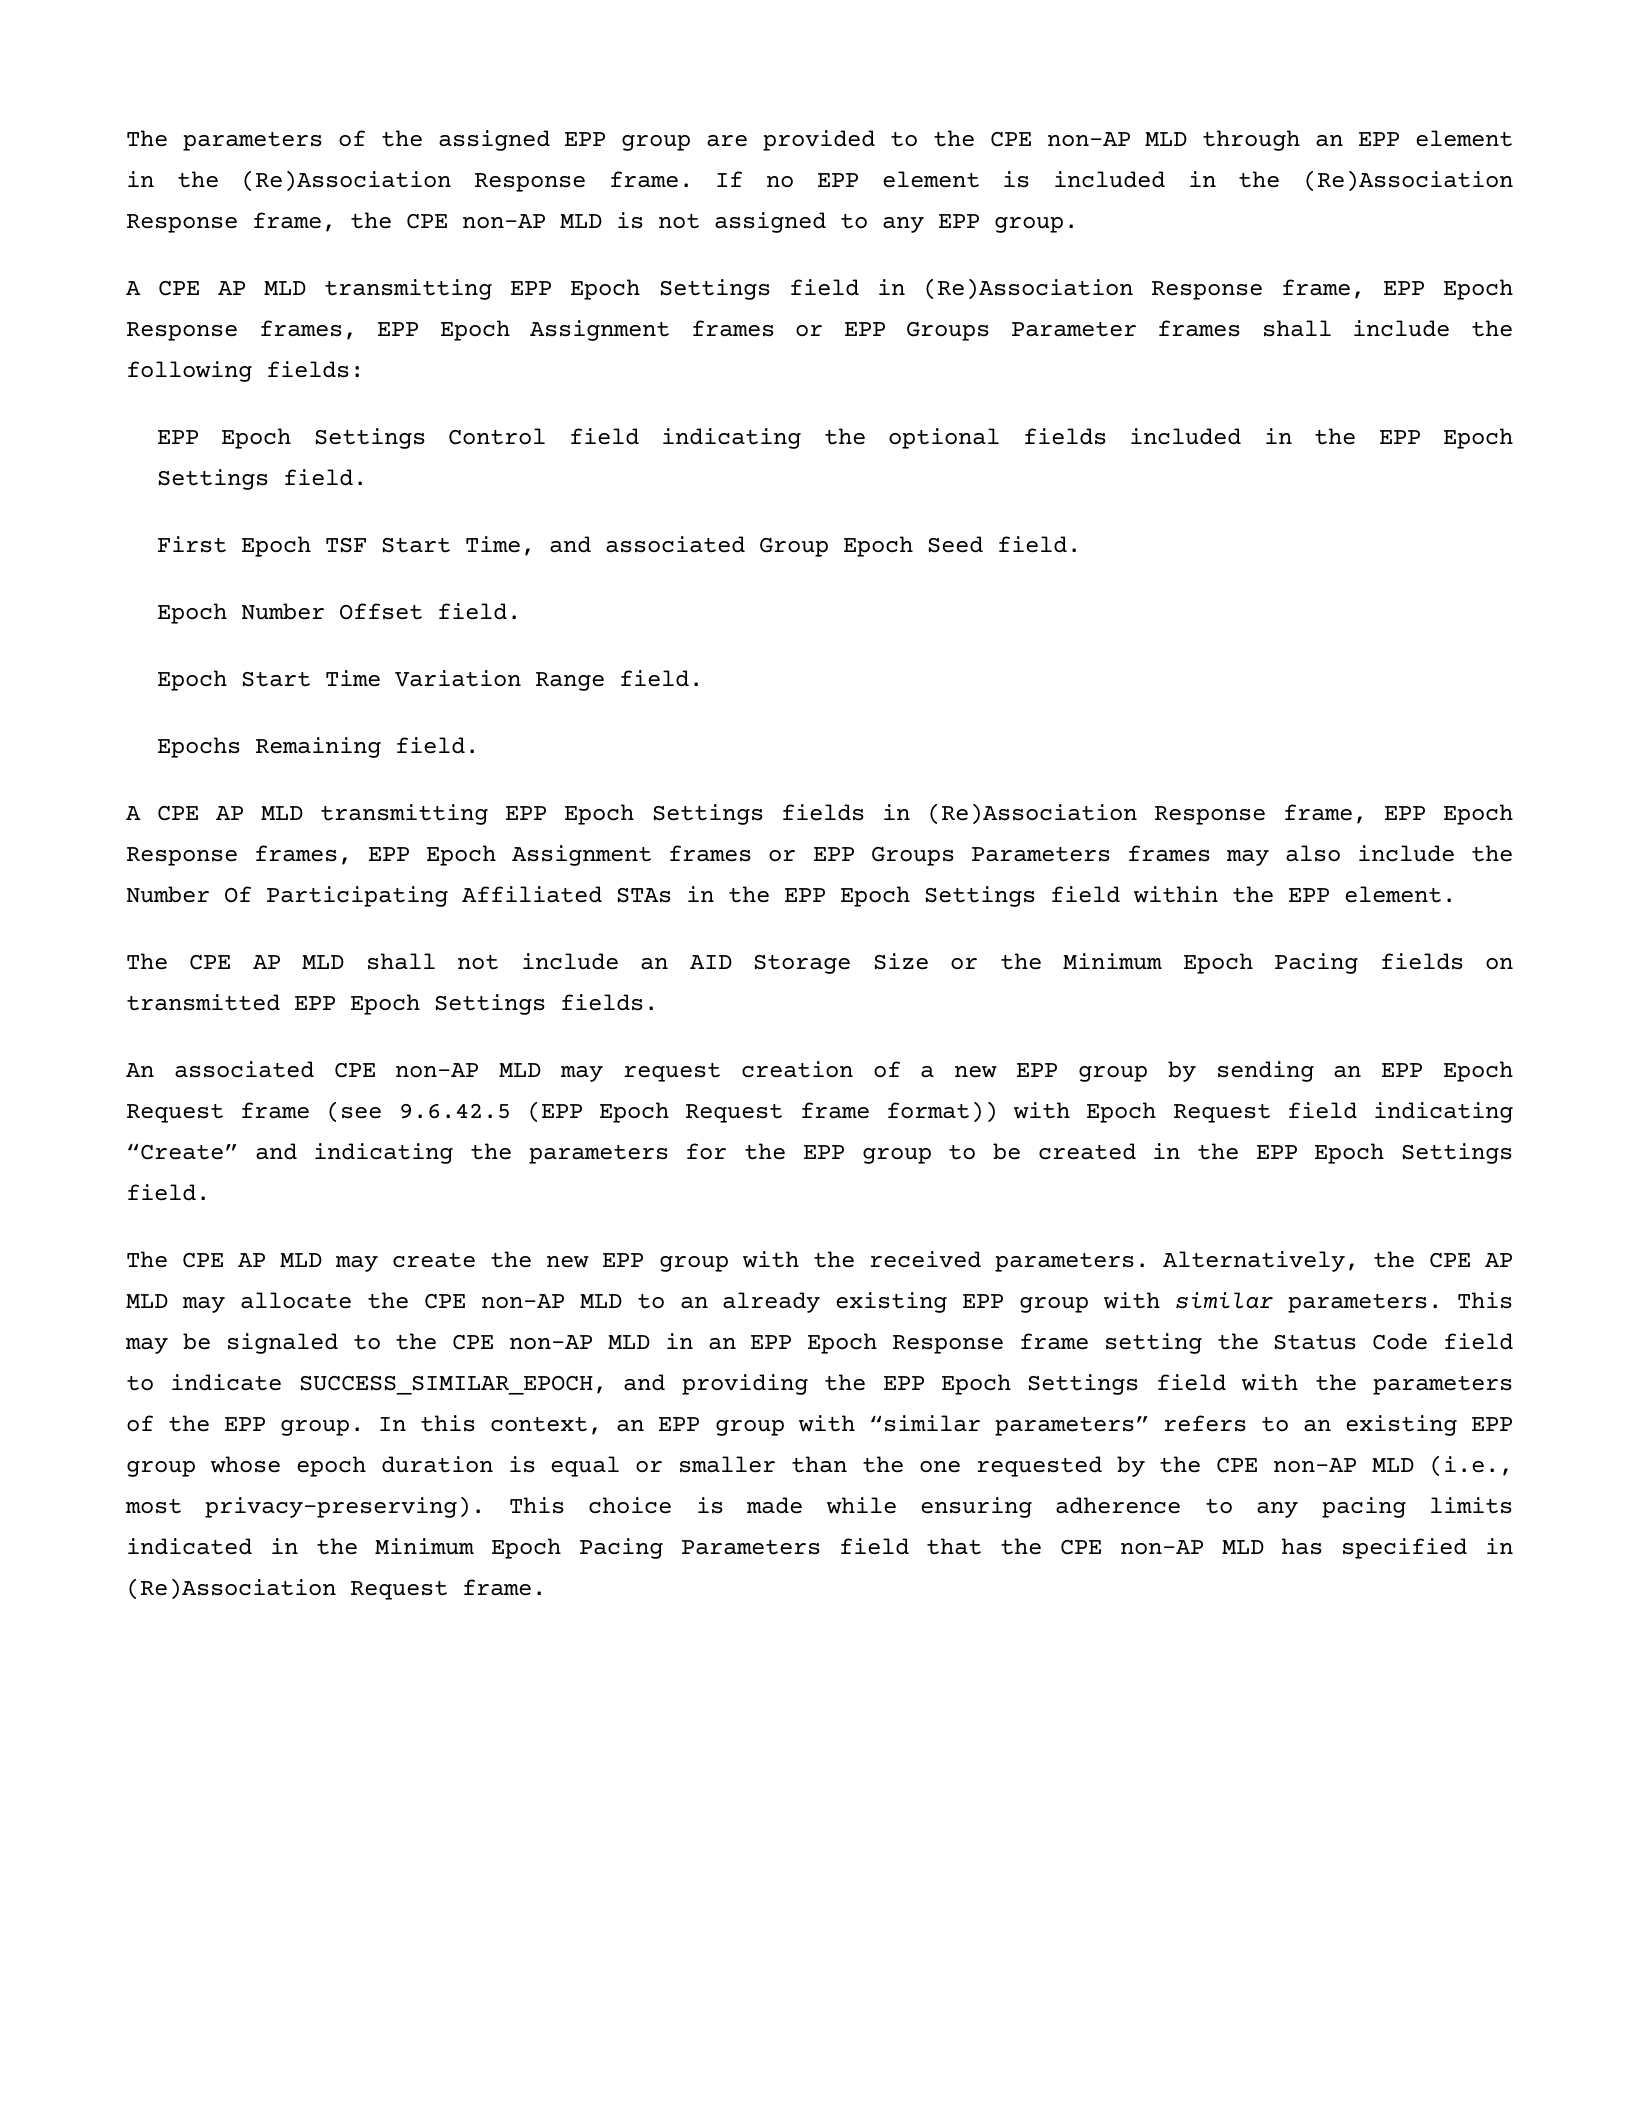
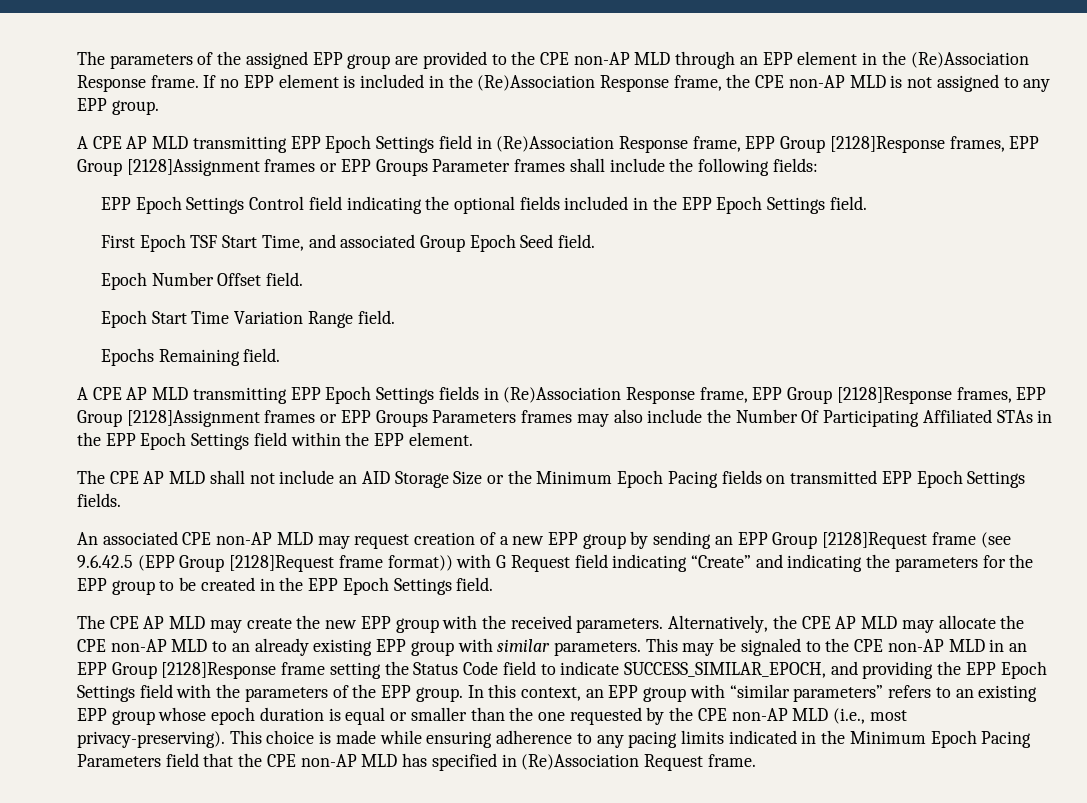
[1443,279,1514,300] [126,320,671,341] Epoch Response frames, EPP Epoch Assignment -> [780,136,1040,153] [77,159,260,176] Group [2128]Response frames, EPP Group [2128]Assignment
[1443,804,1514,825] [126,845,653,866] Epoch Response frames, EPP Epoch Assignment -> [787,387,1047,404] [77,410,260,427] Group [2128]Response frames, EPP Group [2128]Assignment
[1443,1061,1513,1082] [126,1103,224,1123] Epoch Request -> [772,532,928,549] Group [2128]Request
[599,1102,784,1123] Epoch Request -> [179,555,335,572] Group [2128]Request
[1086,1102,1157,1123] Epoch -> [496,555,507,568] G
[807,1333,1005,1354] Epoch Response -> [111,662,277,679] Group [2128]Response

